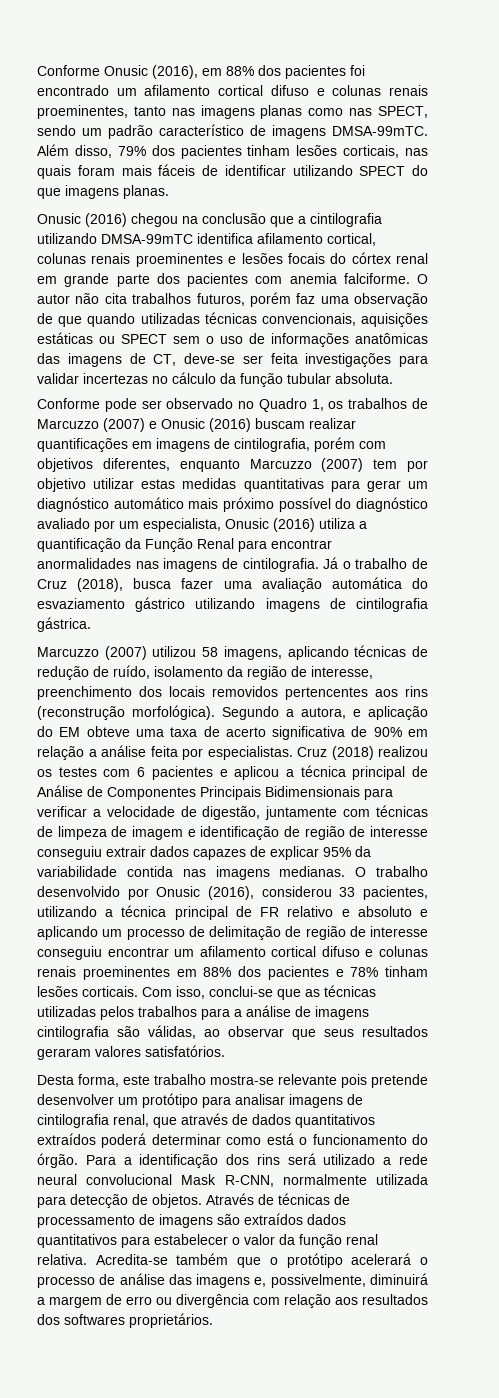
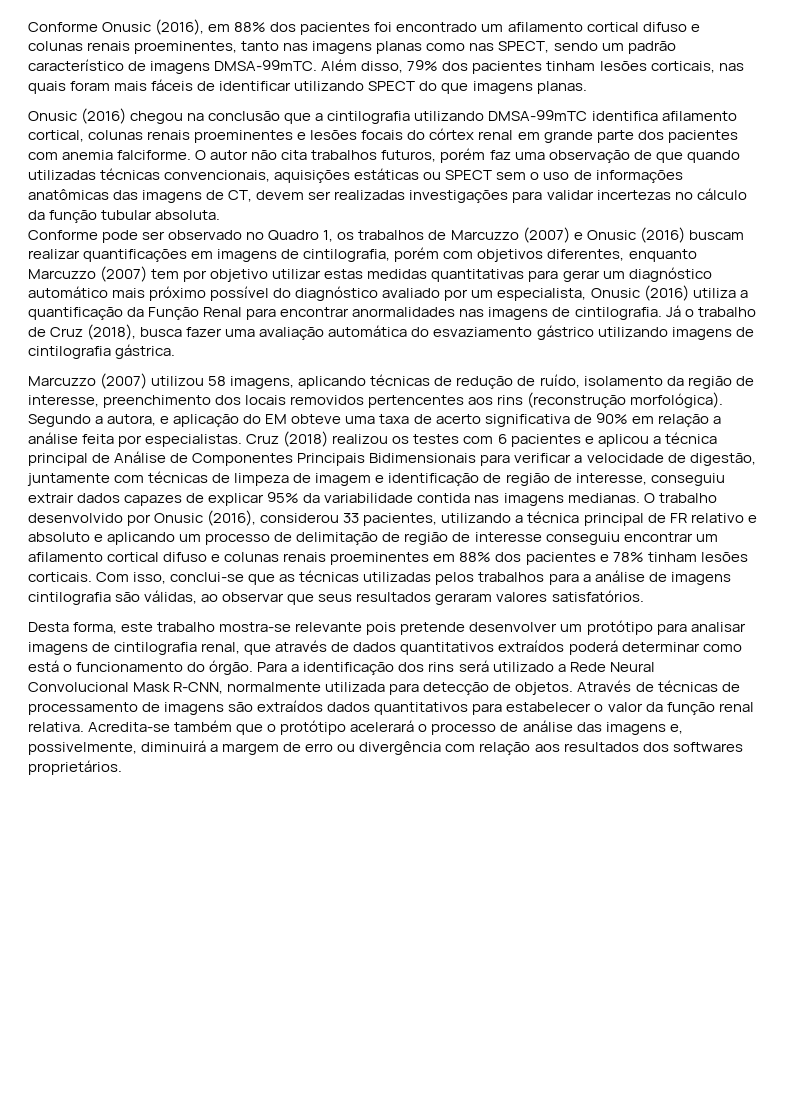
[184,353,298,364] deve-se ser feita -> [256,190,406,200] devem ser realizadas
[370,826,429,837] interesse -> [575,473,647,485] interesse,
[398,1154,428,1165] [37,1174,173,1185] rede neural convolucional -> [569,662,655,672] [28,682,129,692] Rede Neural Convolucional

